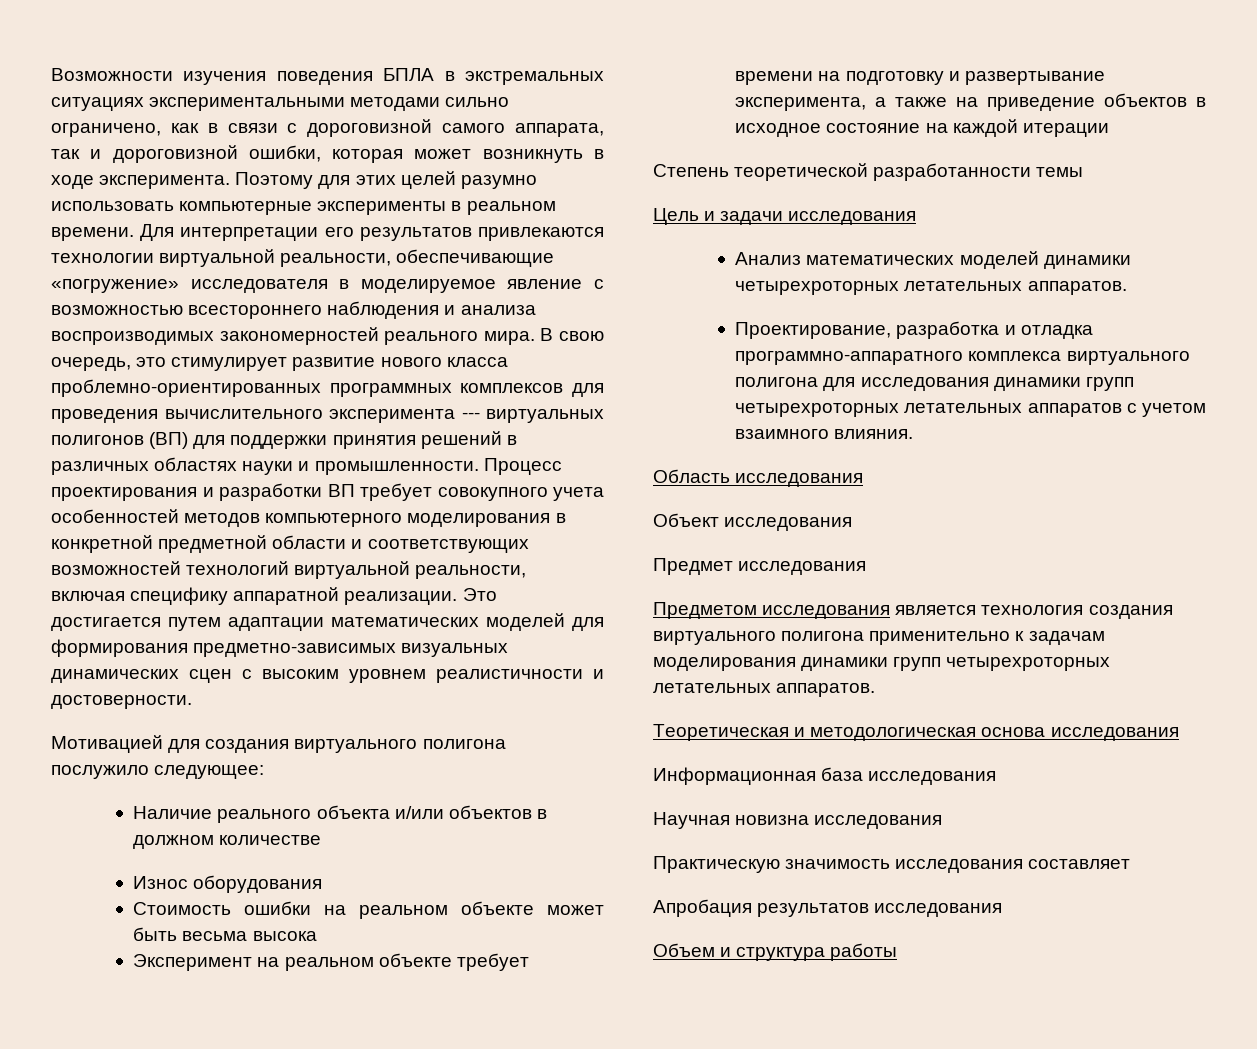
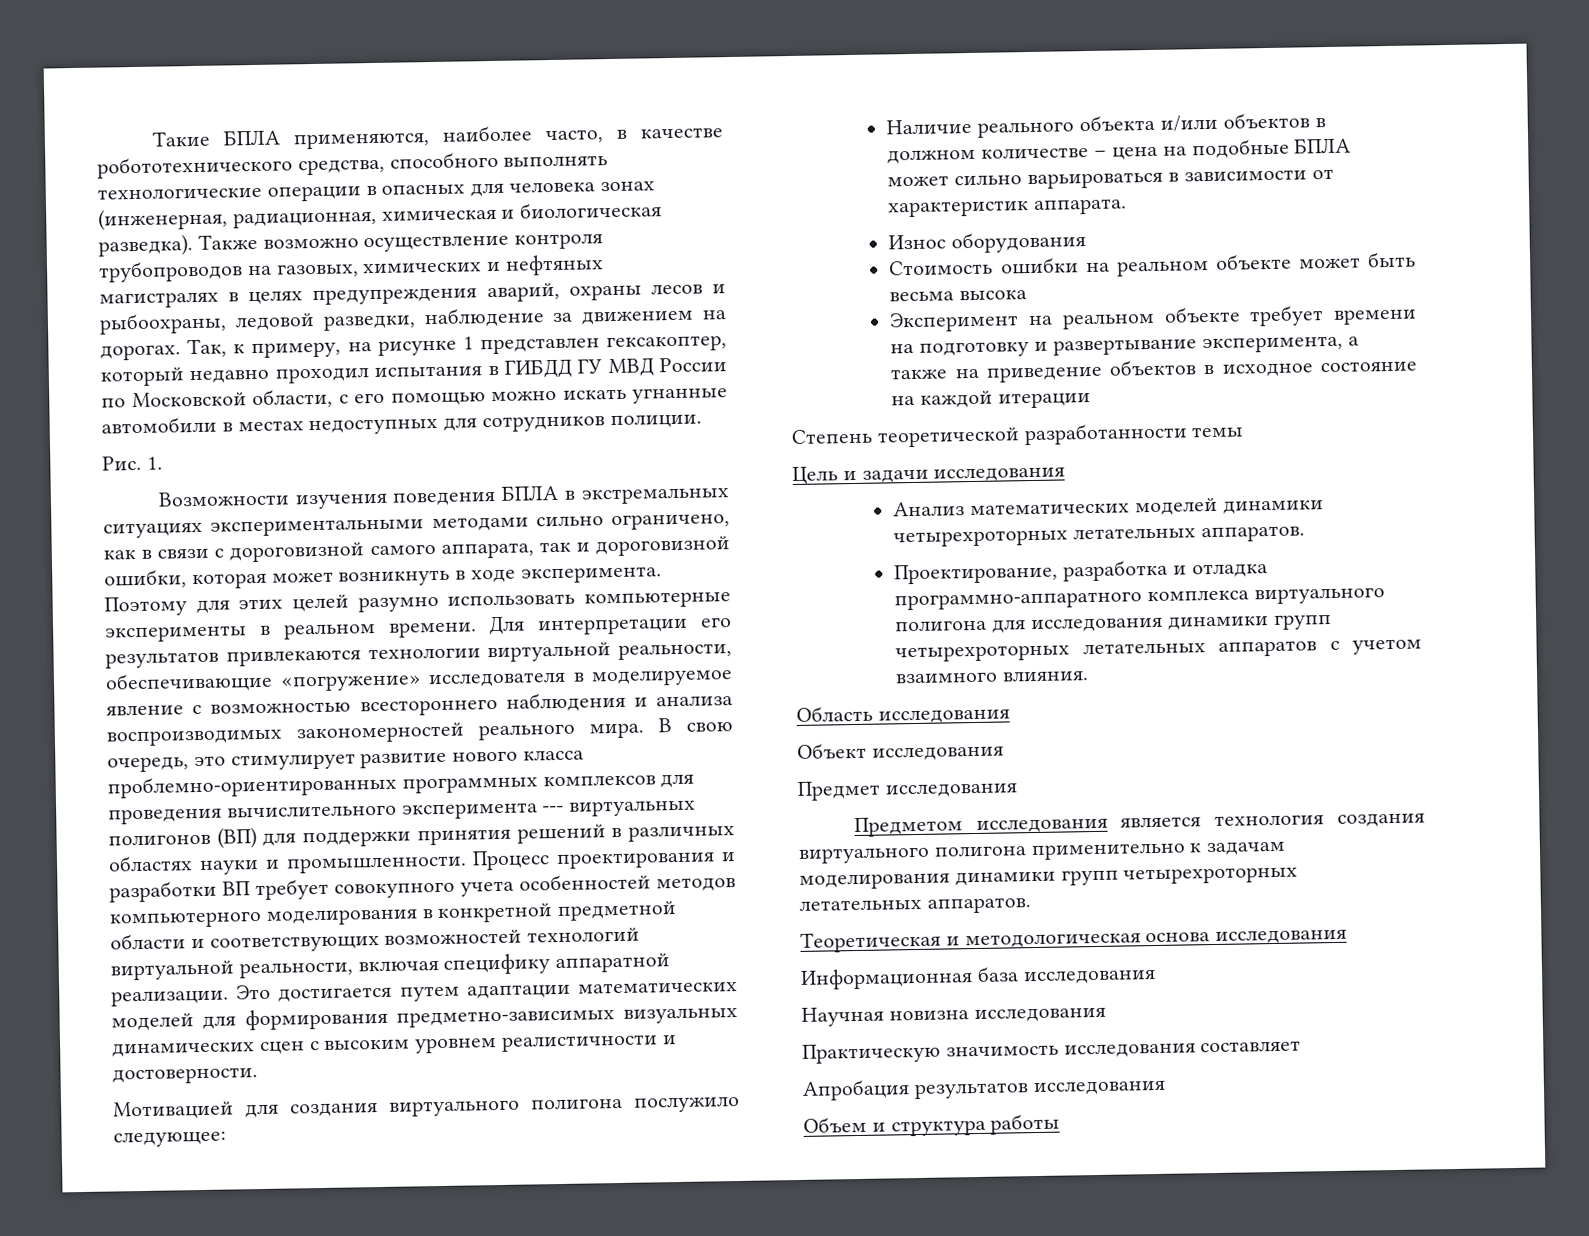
(51, 74) none -> [151,125,724,150] [97,151,609,179] [97,181,655,202] [98,201,663,231] [98,233,604,257] [98,254,605,283] [99,282,726,309] [99,307,726,335] [100,335,727,361] [100,357,727,387] [101,387,728,409] [101,413,702,436] [102,455,163,471] Такие БПЛА применяются, наиболее часто, в качестве робототехнического средства, способного выполнять технологические операции в опасных для человека зонах (инженерная, радиационная, химическая и биологическая разведка). Также возможно осуществление контроля трубопроводов на газовых, химических и нефтяных магистралях в целях предупреждения аварий, охраны лесов и рыбоохраны, ледовой разведки, наблюдение за движением на дорогах. Так, к примеру, на рисунке 1 представлен гексакоптер, который недавно проходил испытания в ГИБДД ГУ МВД России по Московской области, с его помощью можно искать угнанные автомобили в местах недоступных для сотрудников полиции. // Рис. 1. //
(322, 840) none -> [1094,137,1352,160] [887,168,1334,190] [888,198,1128,218] – цена на подобные БПЛА может сильно варьироваться в зависимости от характеристик аппарата.

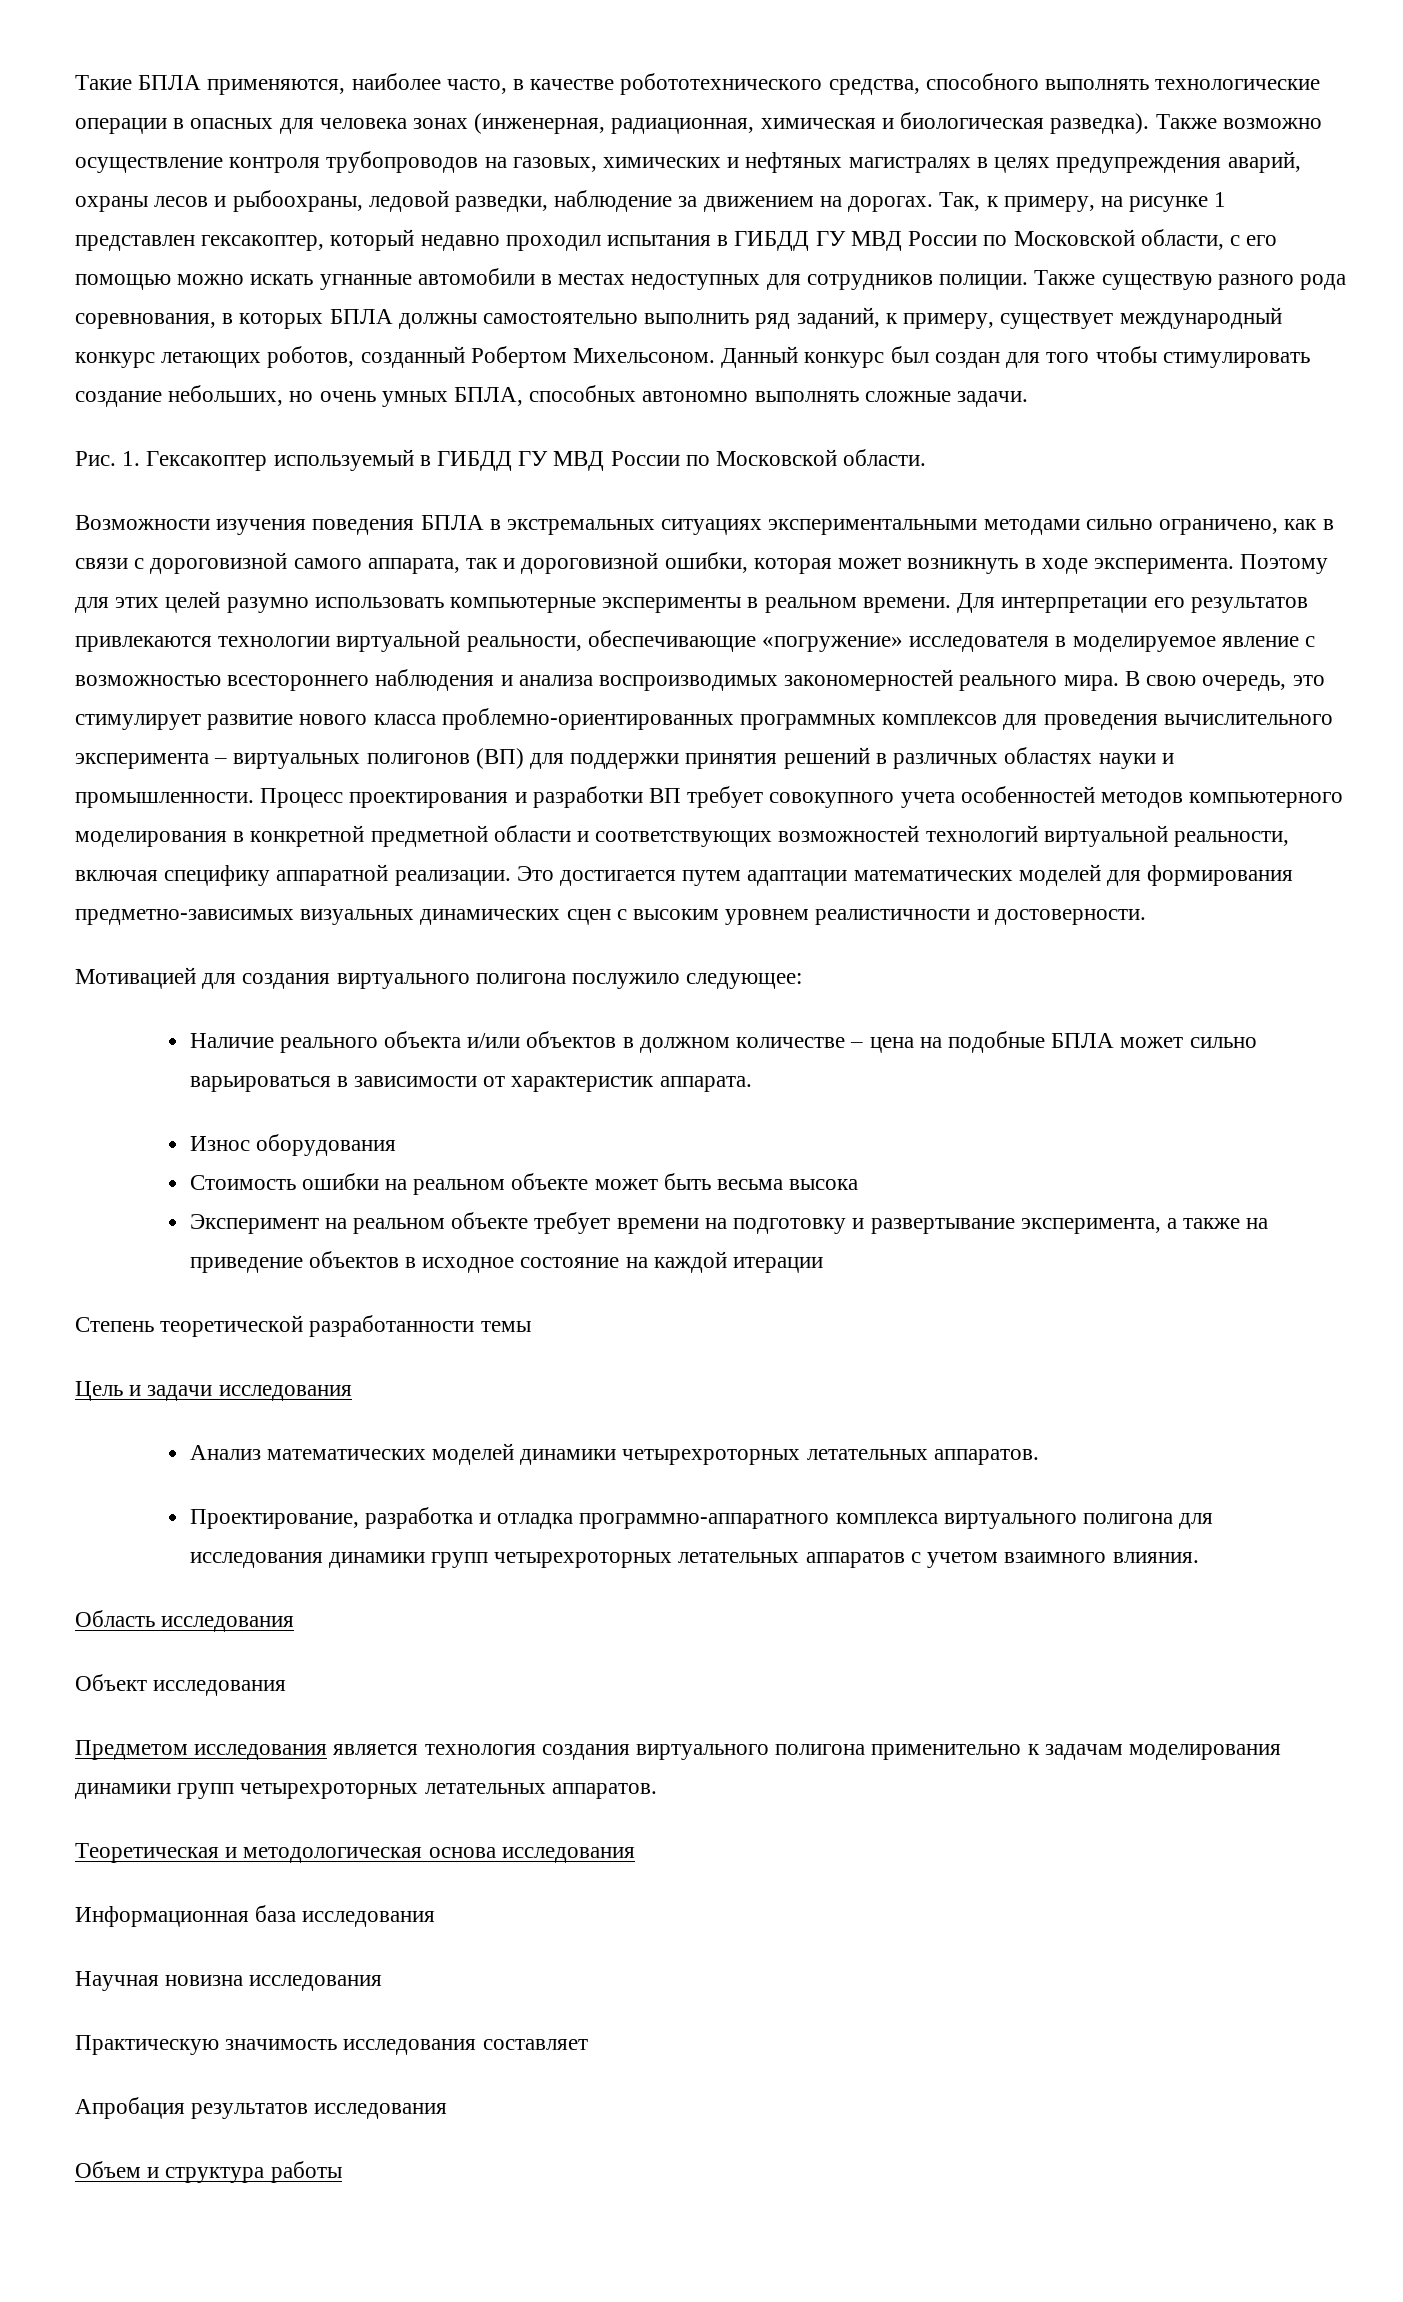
[102,455,163,471] // Рис. 1. -> [1034,270,1346,290] [75,307,1282,329] [75,346,1310,368] [75,385,1029,407] [75,449,927,471] Также существую разного рода соревнования, в которых БПЛА должны самостоятельно выполнить ряд заданий, к примеру, существует международный конкурс летающих роботов, созданный Робертом Михельсоном. Данный конкурс был создан для того чтобы стимулировать создание небольших, но очень умных БПЛА, способных автономно выполнять сложные задачи. // Рис. 1. Гексакоптер используемый в ГИБДД ГУ МВД России по Московской области.
[542,805,565,813] --- -> [214,758,228,764] –
[797,780,1018,801] // Предмет исследования -> (287, 1688) none

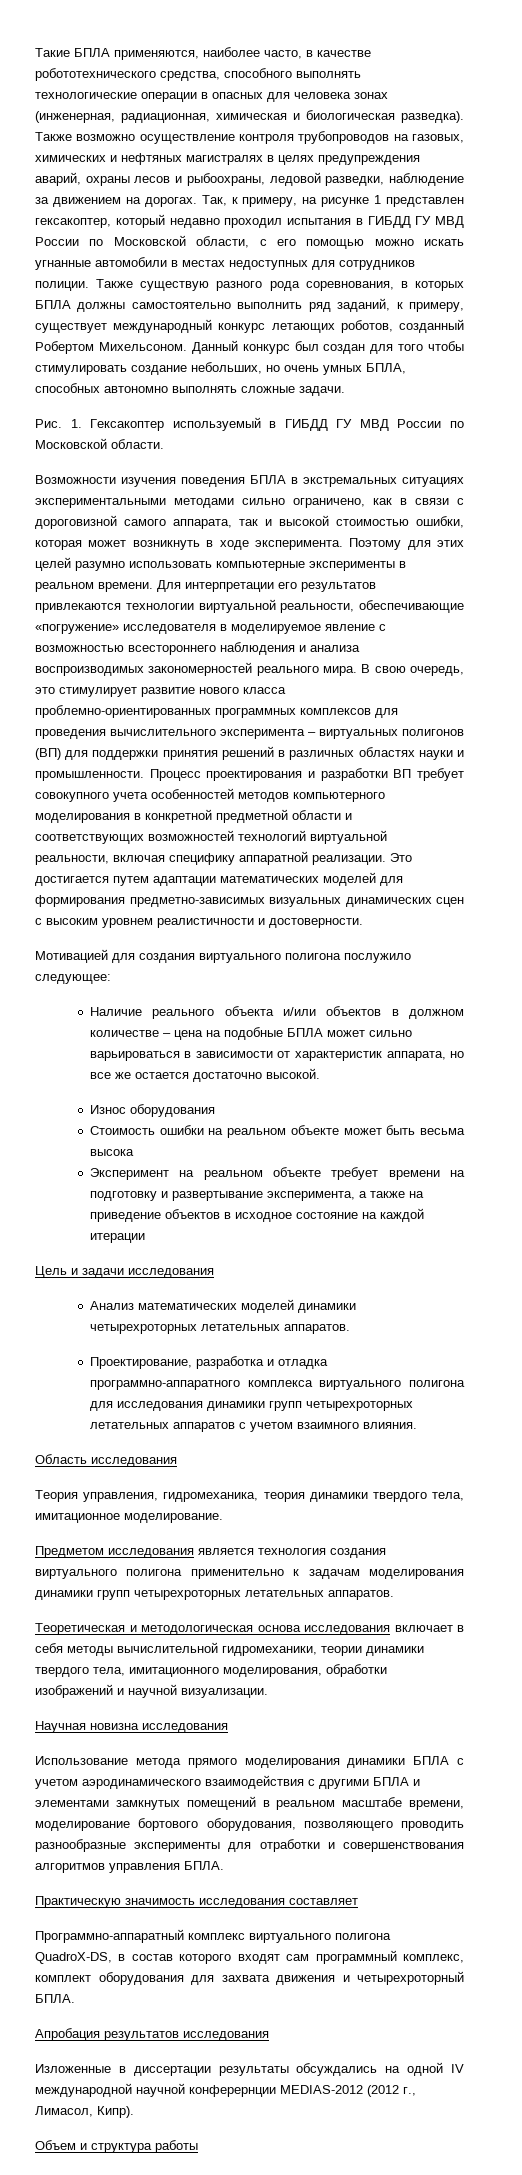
[521,552,659,574] дороговизной -> [279,515,409,526] высокой стоимостью
[659,1076,752,1092] аппарата. -> [386,1051,464,1061] [89,1068,320,1082] аппарата, но все же остается достаточно высокой.
[75,1315,531,1337] // Степень теоретической разработанности темы -> (145, 1238) none
[75,1674,287,1696] Объект исследования -> [35,1490,465,1502] [35,1513,223,1523] Теория управления, гидромеханика, теория динамики твердого тела, имитационное моделирование.
[75,1905,436,1927] [75,1971,383,1991] [75,2035,588,2055] [75,2097,448,2119] // Информационная база исследования // Научная новизна исследования // Практическую значимость исследования составляет // Апробация результатов исследования -> [394,1625,464,1632] [35,1642,424,1656] [35,1664,387,1677] [35,1684,268,1698] [35,1721,228,1733] [35,1756,464,1768] [35,1775,420,1789] [35,1796,464,1810] [35,1818,464,1831] [35,1839,464,1852] [35,1861,224,1873] [35,1896,358,1908] [35,1929,391,1943] [35,1950,464,1964] [35,1971,464,1985] [35,1994,75,2003] [35,2028,269,2041] [35,2062,464,2076] [35,2083,416,2097] [35,2106,134,2118] включает в себя методы вычислительной гидромеханики, теории динамики твердого тела, имитационного моделирования, обработки изображений и научной визуализации. // Научная новизна исследования // Использование метода прямого моделирования динамики БПЛА с учетом аэродинамического взаимодействия с другими БПЛА и элементами замкнутых помещений в реальном масштабе времени, моделирование бортового оборудования, позволяющего проводить разнообразные эксперименты для отработки и совершенствования алгоритмов управления БПЛА. // Практическую значимость исследования составляет // Программно-аппаратный комплекс виртуального полигона QuadroX-DS, в состав которого входят сам программный комплекс, комплект оборудования для захвата движения и четырехроторный БПЛА. // Апробация результатов исследования // Изложенные в диссертации результаты обсуждались на одной IV международной научной конферернции MEDIAS-2012 (2012 г., Лимасол, Кипр).

